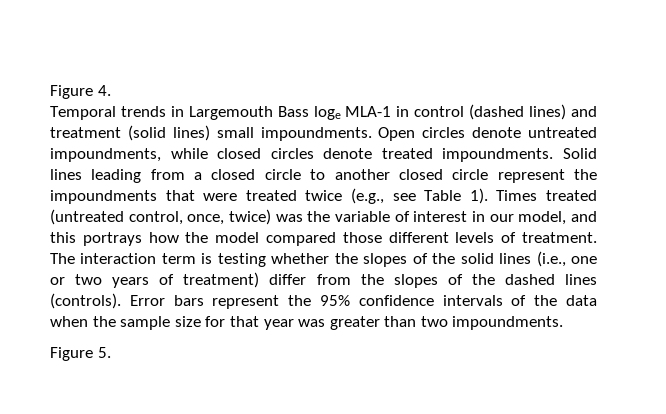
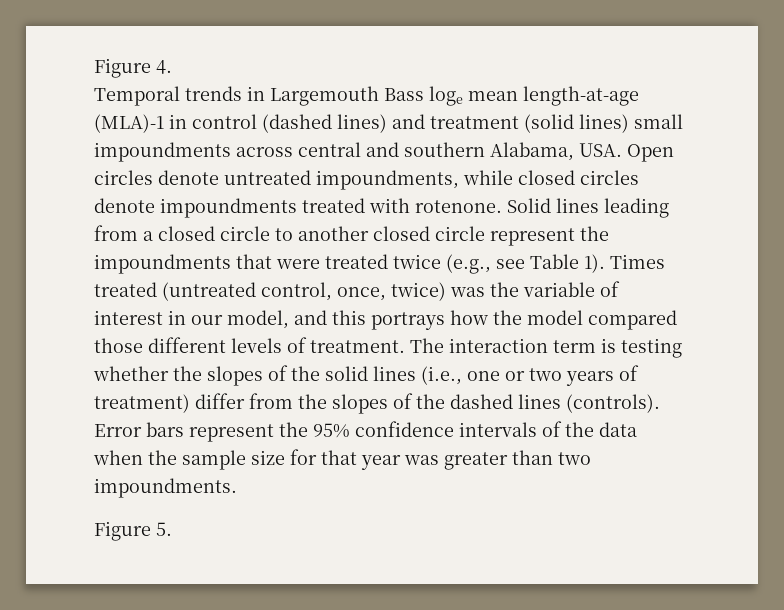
[345,106,392,117] MLA-1 -> [468,86,639,106] [94,114,164,133] mean length-at-age (MLA)-1
[260,127,372,141] impoundments. -> [94,142,622,162] impoundments across central and southern Alabama, USA.
[381,148,554,162] treated impoundments. -> [160,198,502,218] impoundments treated with rotenone.

